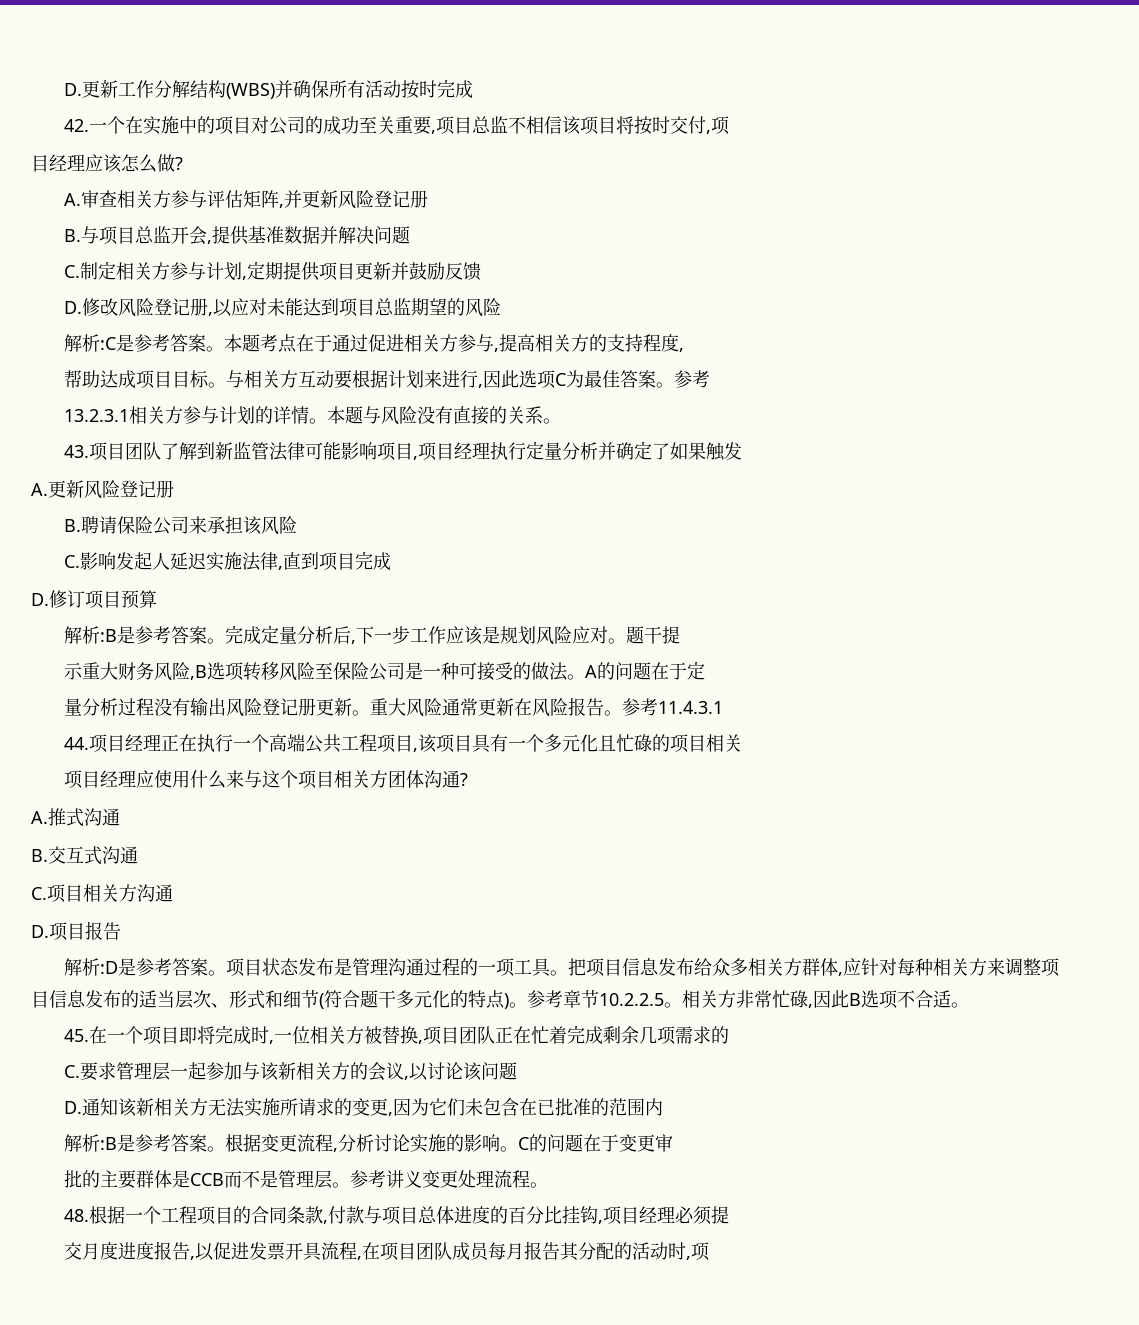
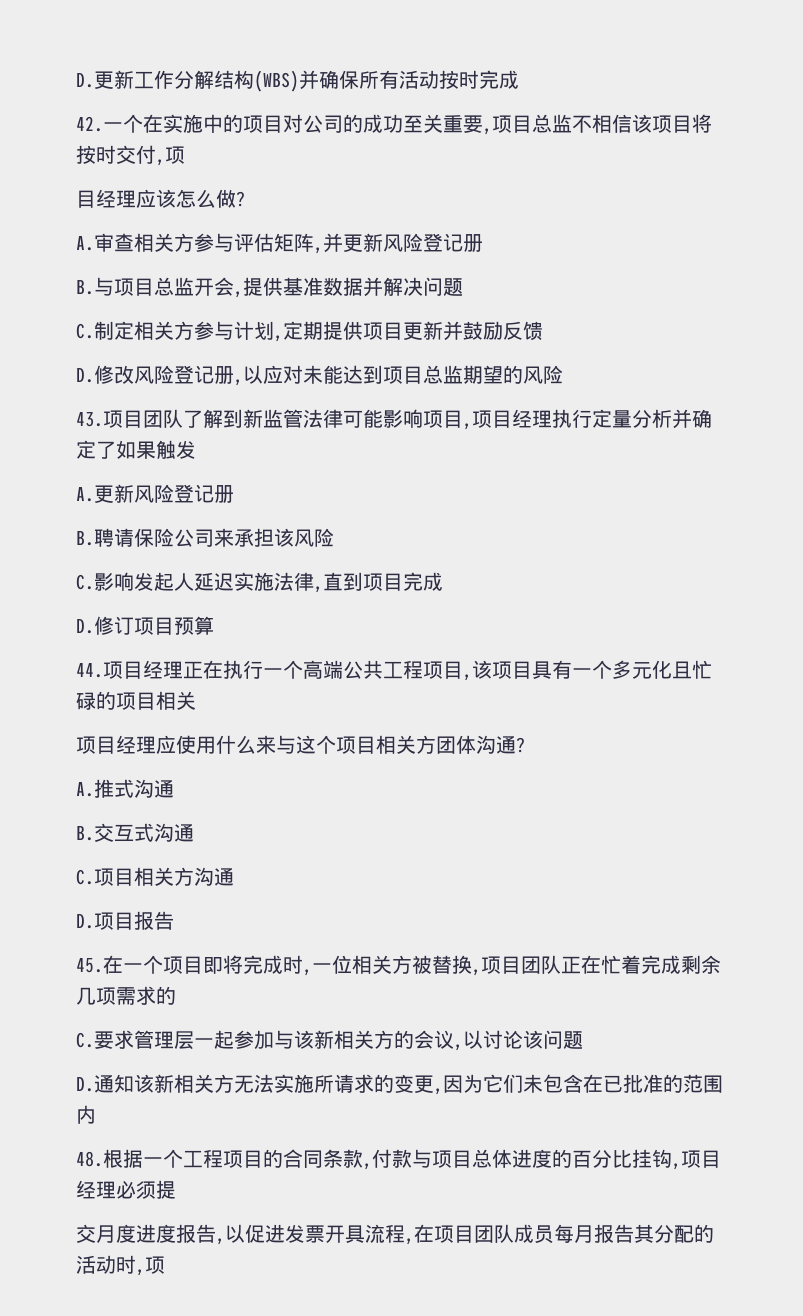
[63,334,684,353] [63,370,710,389] [63,406,561,425] // 解析:C是参考答案。本题考点在于通过促进相关方参与,提高相关方的支持程度, // 帮助达成项目目标。与相关方互动要根据计划来进行,因此选项C为最佳答案。参考 // 13.2.3.1相关方参与计划的详情。本题与风险没有直接的关系。 -> (563, 374) none
[63,625,680,645] [63,661,705,681] [63,697,723,717] // 解析:B是参考答案。完成定量分析后,下一步工作应该是规划风险应对。题干提 // 示重大财务风险,B选项转移风险至保险公司是一种可接受的做法。A的问题在于定 // 量分析过程没有输出风险登记册更新。重大风险通常更新在风险报告。参考11.4.3.1 -> (214, 625) none
[63,958,1060,977] [31,990,969,1009] // 解析:D是参考答案。项目状态发布是管理沟通过程的一项工具。把项目信息发布给众多相关方群体,应针对每种相关方来调整项目信息发布的适当层次、形式和细节(符合题干多元化的特点)。参考章节10.2.2.5。相关方非常忙碌,因此B选项不合适。 -> (174, 920) none
[63,1134,673,1153] [63,1170,548,1189] // 解析:B是参考答案。根据变更流程,分析讨论实施的影响。C的问题在于变更审 // 批的主要群体是CCB而不是管理层。参考讲义变更处理流程。 -> (96, 1114) none

